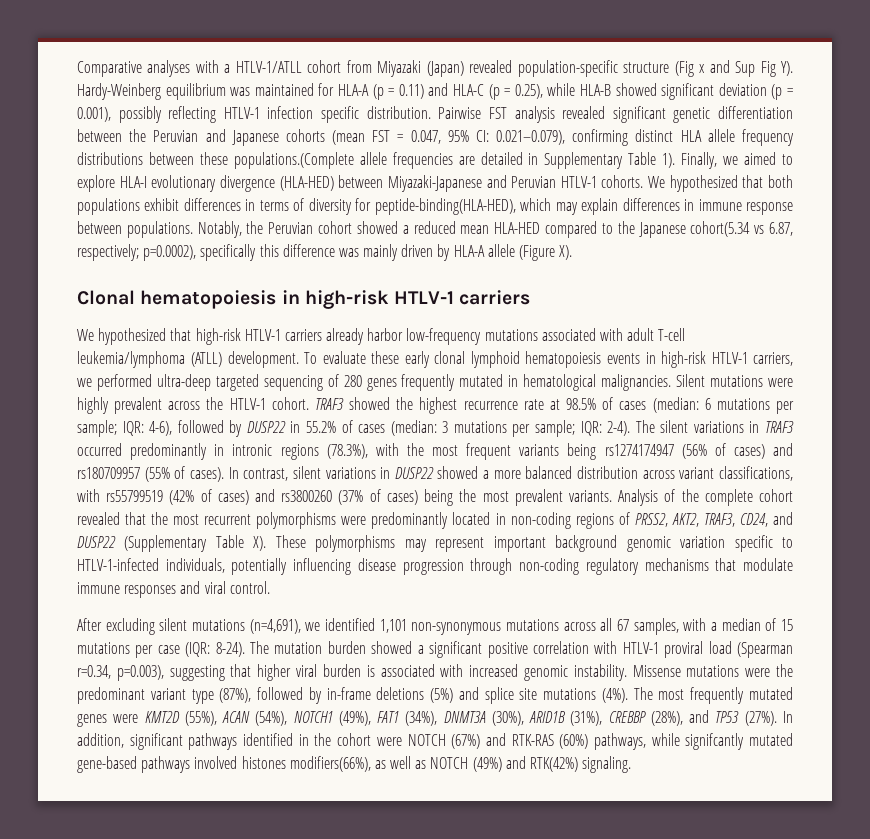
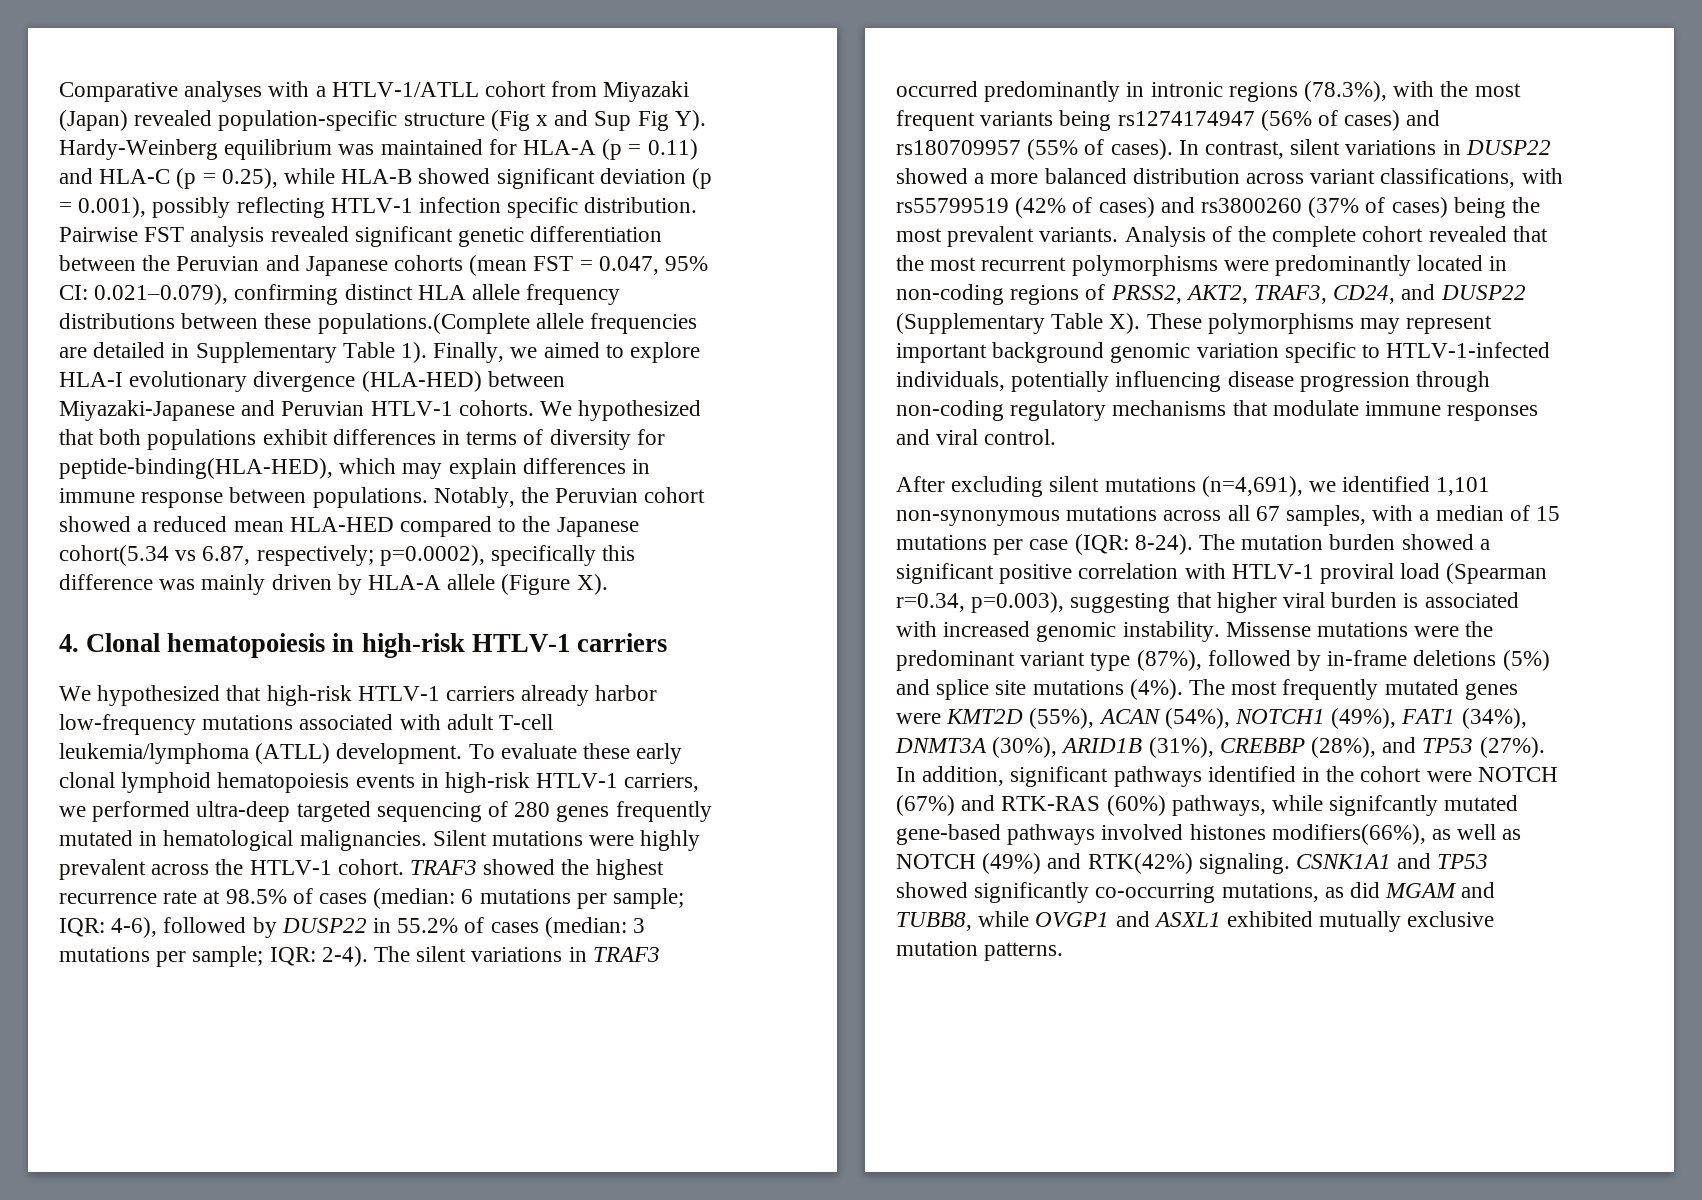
(573, 252) none -> [59,634,79,652] 4.
(632, 764) none -> [1296,853,1489,869] [896,882,1496,903] [896,911,1495,932] [896,941,1064,961] CSNK1A1 and TP53 showed significantly co-occurring mutations, as did MGAM and TUBB8, while OVGP1 and ASXL1 exhibited mutually exclusive mutation patterns.

